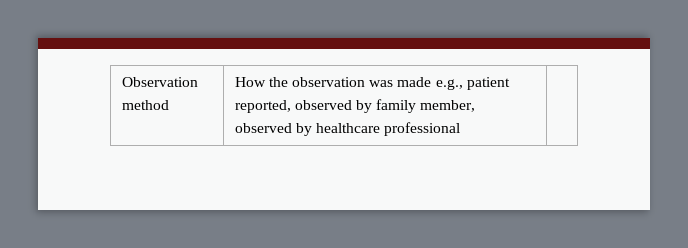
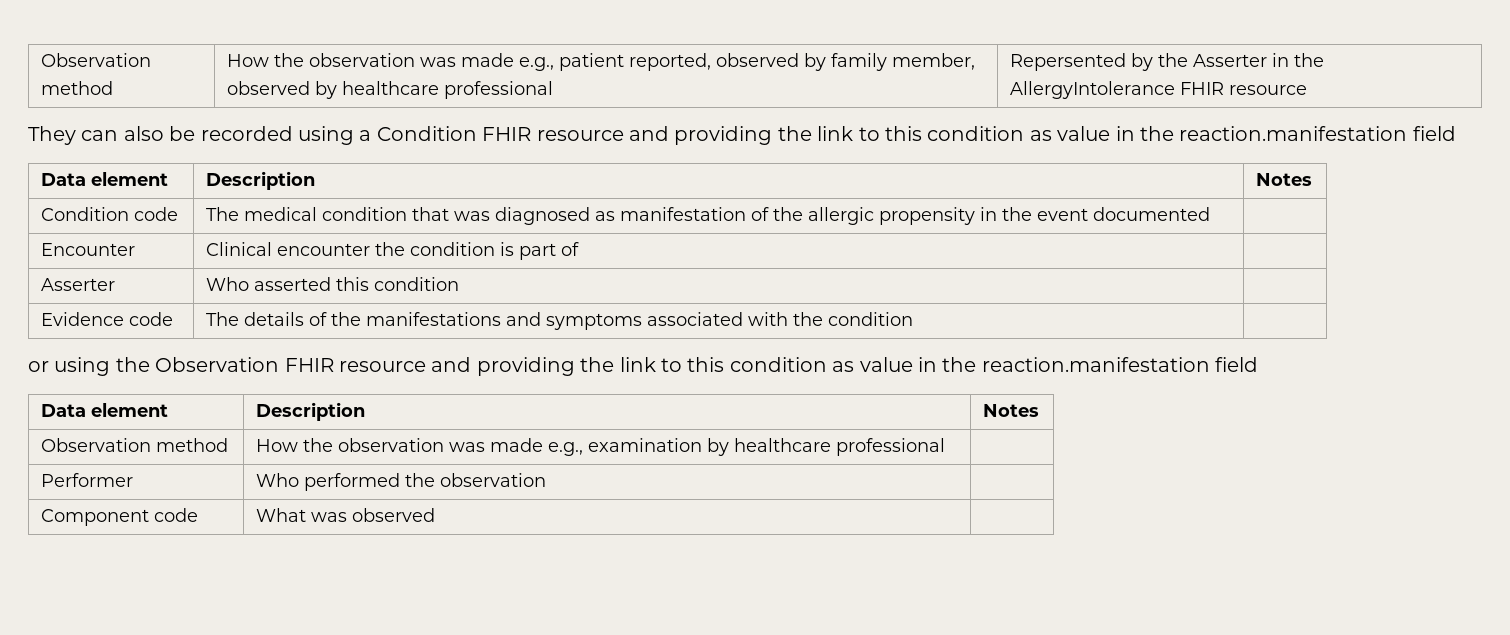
(461, 129) none -> [1009,53,1324,71] [1009,81,1307,99] [28,126,1456,145] [40,172,168,186] [205,171,315,190] [1255,173,1312,186] [40,207,178,221] [205,207,1210,225] [40,243,135,256] [205,242,579,260] [40,278,115,291] [205,277,459,291] [40,312,173,326] [205,312,913,330] [28,357,1259,376] [40,403,168,417] [255,402,365,421] [982,404,1039,417] [40,438,228,452] [255,438,945,456] [40,473,133,487] [255,473,546,491] [40,508,198,526] [255,508,435,522] | Repersented by the Asserter in the AllergyIntolerance FHIR resource // They can also be recorded using a Condition FHIR resource and providing the link to this condition as value in the reaction.manifestation field // Data element | Description | Notes // Condition code | The medical condition that was diagnosed as manifestation of the allergic propensity in the event documented | // Encounter | Clinical encounter the condition is part of | // Asserter | Who asserted this condition | // Evidence code | The details of the manifestations and symptoms associated with the condition | // or using the Observation FHIR resource and providing the link to this condition as value in the reaction.manifestation field // Data element | Description | Notes // Observation method | How the observation was made e.g., examination by healthcare professional | // Performer | Who performed the observation | // Component code | What was observed

